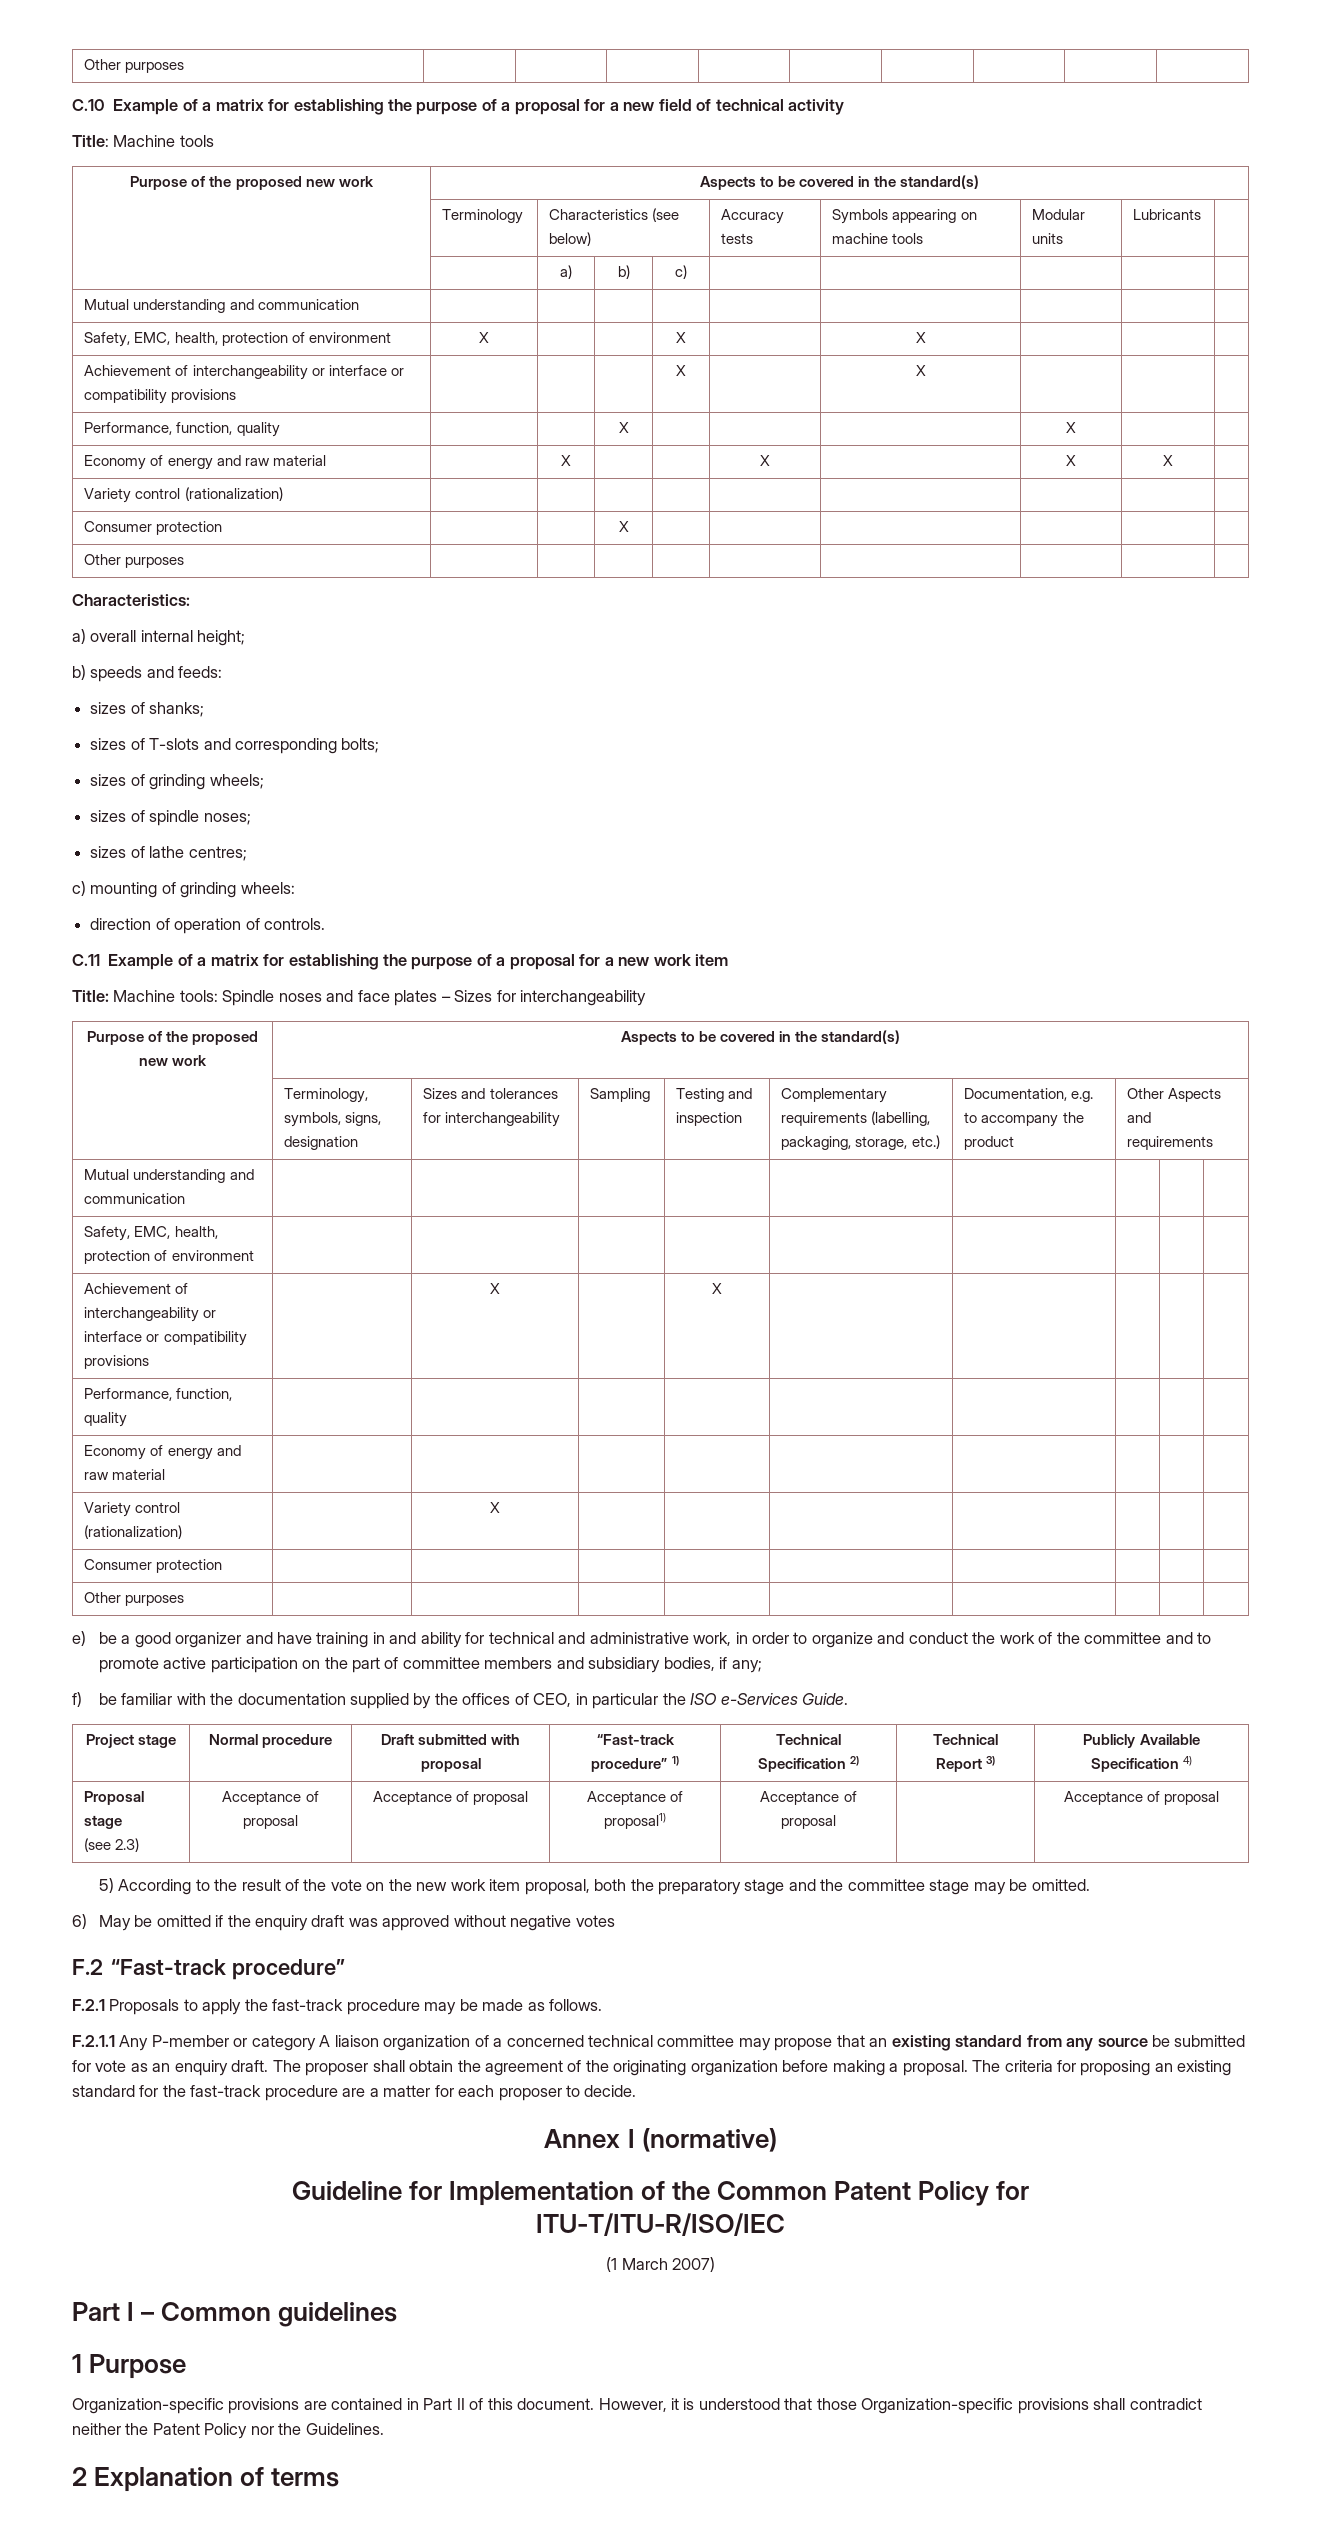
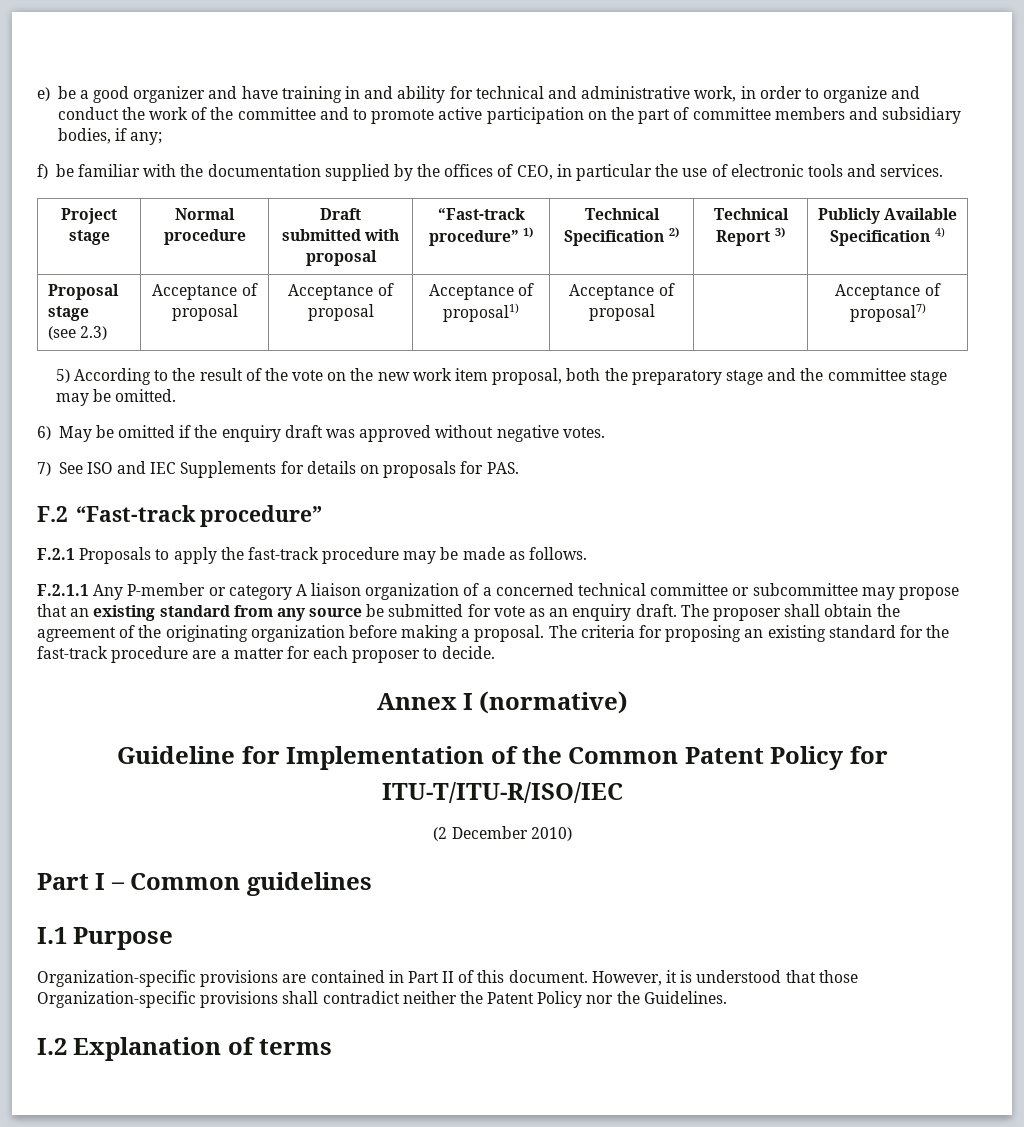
[84,59,185,73] [72,99,844,115] [72,135,214,147] [130,176,374,190] [699,175,980,190] [442,209,524,224] [549,208,680,222] [549,232,592,246] [721,209,785,224] [721,233,754,244] [832,209,977,224] [832,233,924,244] [1032,209,1086,220] [1032,233,1064,244] [1133,209,1202,220] [560,265,572,279] [617,265,630,279] [675,265,687,279] [84,299,359,313] [84,332,391,347] [479,332,489,343] [676,332,686,343] [915,332,926,343] [84,365,404,380] [84,389,237,404] [676,365,686,376] [915,365,926,376] [84,422,280,437] [618,422,629,433] [1066,422,1076,433] [84,455,326,470] [561,455,571,466] [760,455,770,466] [1066,455,1076,466] [1163,455,1173,466] [84,487,283,503] [84,521,223,535] [618,521,629,532] [84,554,185,568] [72,594,190,606] [72,629,246,646] [72,665,223,682] [90,702,205,717] [90,738,380,754] [90,774,264,790] [90,810,251,826] [90,846,247,861] [72,881,295,898] [90,918,325,934] [72,954,729,970] [72,990,647,1006] [86,1031,259,1045] [138,1055,208,1066] [620,1030,901,1045] [284,1088,369,1103] [284,1112,382,1127] [284,1136,359,1150] [423,1088,558,1099] [423,1112,561,1127] [590,1088,651,1102] [676,1088,753,1102] [676,1112,743,1126] [781,1088,888,1103] [781,1111,931,1126] [781,1135,940,1150] [964,1088,1094,1102] [964,1112,1084,1127] [964,1136,1015,1150] [1127,1088,1222,1102] [1127,1112,1152,1123] [1127,1136,1214,1150] [84,1169,254,1183] [84,1193,186,1204] [84,1226,218,1241] [84,1250,254,1264] [84,1283,189,1294] [84,1307,217,1322] [84,1331,247,1346] [84,1355,150,1369] [490,1283,500,1294] [712,1283,722,1294] [84,1388,233,1401] [84,1412,128,1427] [84,1445,241,1460] [84,1469,166,1480] [84,1502,181,1517] [84,1525,183,1539] [490,1502,500,1513] [84,1559,223,1573] [84,1592,185,1606] Other purposes | | | | | | | | | // C.10 Example of a matrix for establishing the purpose of a proposal for a new field of technical activity // Title: Machine tools // Purpose of the proposed new work | Aspects to be covered in the standard(s) // | Terminology | Characteristics (see below) | Accuracy tests | Symbols appearing on machine tools | Modular units | Lubricants | // | | a) | b) | c) | | | | | // Mutual understanding and communication | | | | | | | | | // Safety, EMC, health, protection of environment | X | | | X | | X | | | // Achievement of interchangeability or interface or compatibility provisions | | | | X | | X | | | // Performance, function, quality | | | X | | | | X | | // Economy of energy and raw material | | X | | | X | | X | X | // Variety control (rationalization) | | | | | | | | | // Consumer protection | | | X | | | | | | // Other purposes | | | | | | | | | // Characteristics: // a) overall internal height; // b) speeds and feeds: // sizes of shanks; // sizes of T-slots and corresponding bolts; // sizes of grinding wheels; // sizes of spindle noses; // sizes of lathe centres; // c) mounting of grinding wheels: // direction of operation of controls. // C.11 Example of a matrix for establishing the purpose of a proposal for a new work item // Title: Machine tools: Spindle noses and face plates – Sizes for interchangeability // Purpose of the proposed new work | Aspects to be covered in the standard(s) // | Terminology, symbols, signs, designation | Sizes and tolerances for interchangeability | Sampling | Testing and inspection | Complementary requirements (labelling, packaging, storage, etc.) | Documentation, e.g. to accompany the product | Other Aspects and requirements // Mutual understanding and communication | | | | | | | | | // Safety, EMC, health, protection of environment | | | | | | | | | // Achievement of interchangeability or interface or compatibility provisions | | X | | X | | | | | // Performance, function, quality | | | | | | | | | // Economy of energy and raw material | | | | | | | | | // Variety control (rationalization) | | X | | | | | | | // Consumer protection | | | | | | | | | // Other purposes | | | | | | | | | // -> (37, 94) none
[690,1693,848,1705] ISO e-Services Guide. -> [682,164,944,177] use of electronic tools and services.
[1164,1791,1220,1805] proposal -> [849,303,926,322] proposal7)
[575,1915,615,1927] votes -> [562,427,605,438] [37,461,519,478] votes. // 7) See ISO and IEC Supplements for details on proposals for PAS.
(735, 2041) none -> [732,583,858,596] or subcommittee
[606,2257,715,2272] (1 March 2007) -> [433,826,572,841] (2 December 2010)
[72,2354,82,2373] 1 -> [37,927,67,944] I.1
[72,2467,87,2486] 2 -> [37,1038,67,1055] I.2

